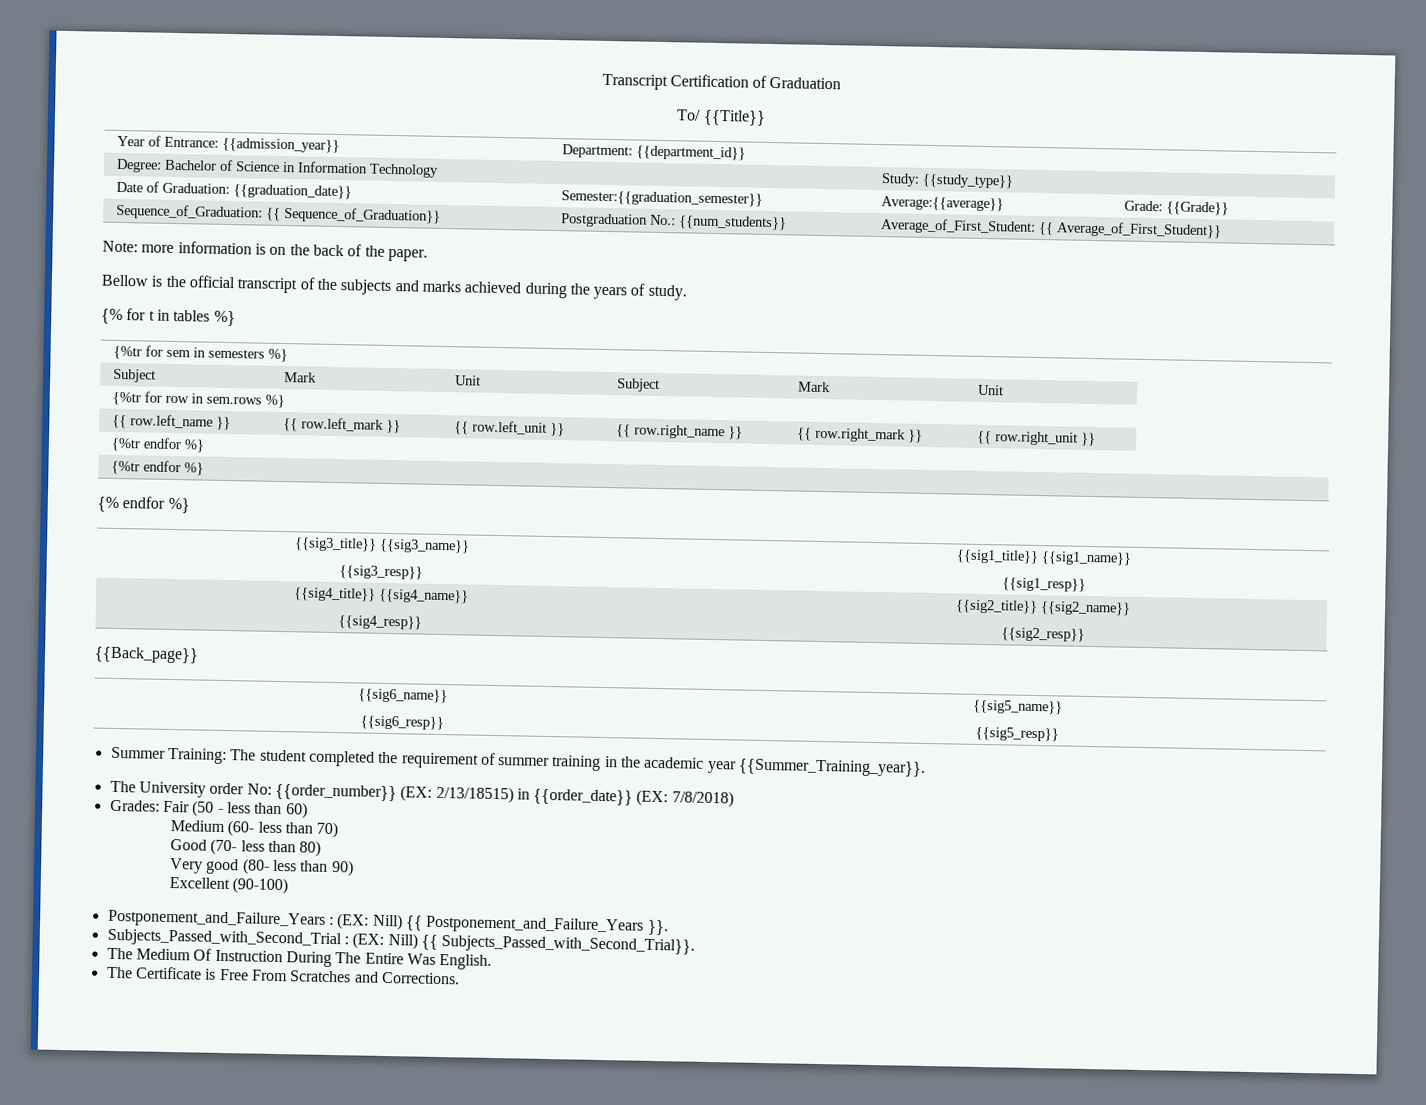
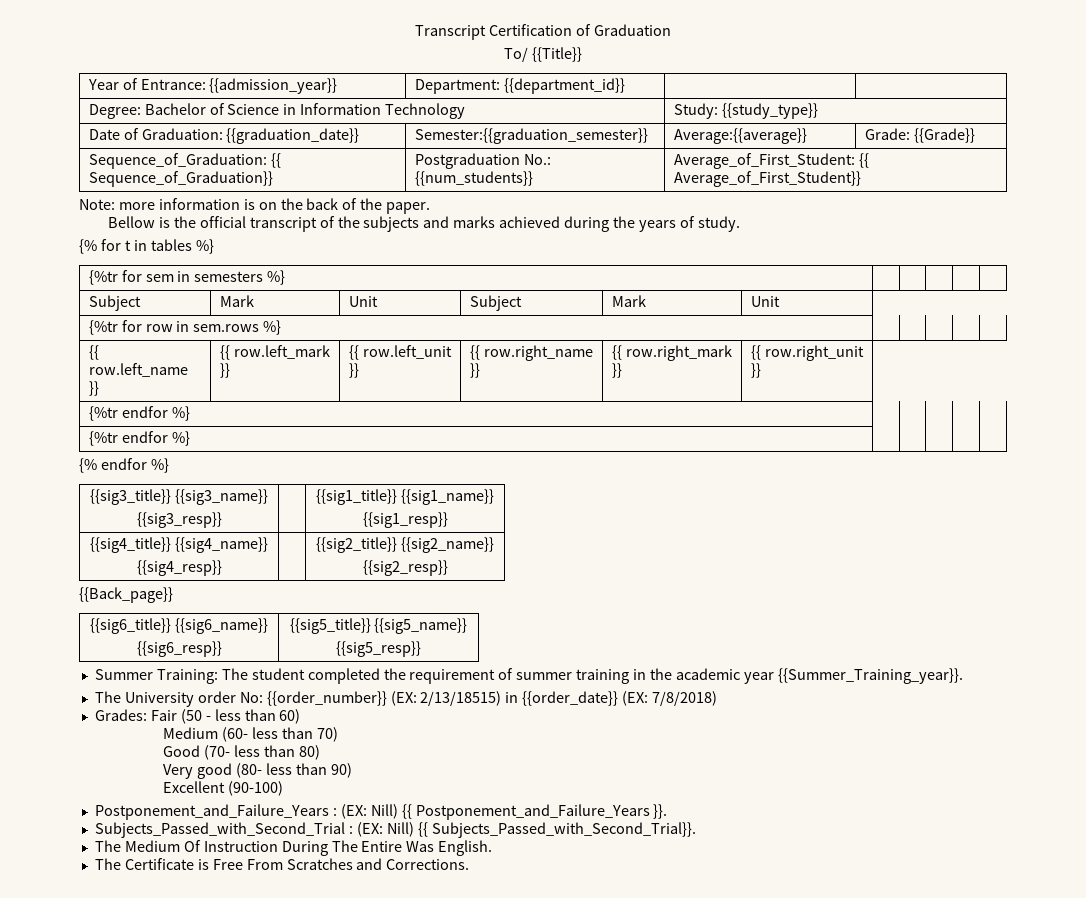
(199, 655) none -> [90,618,172,634] {{sig6_title}}
(444, 723) none -> [289,618,371,634] {{sig5_title}}

